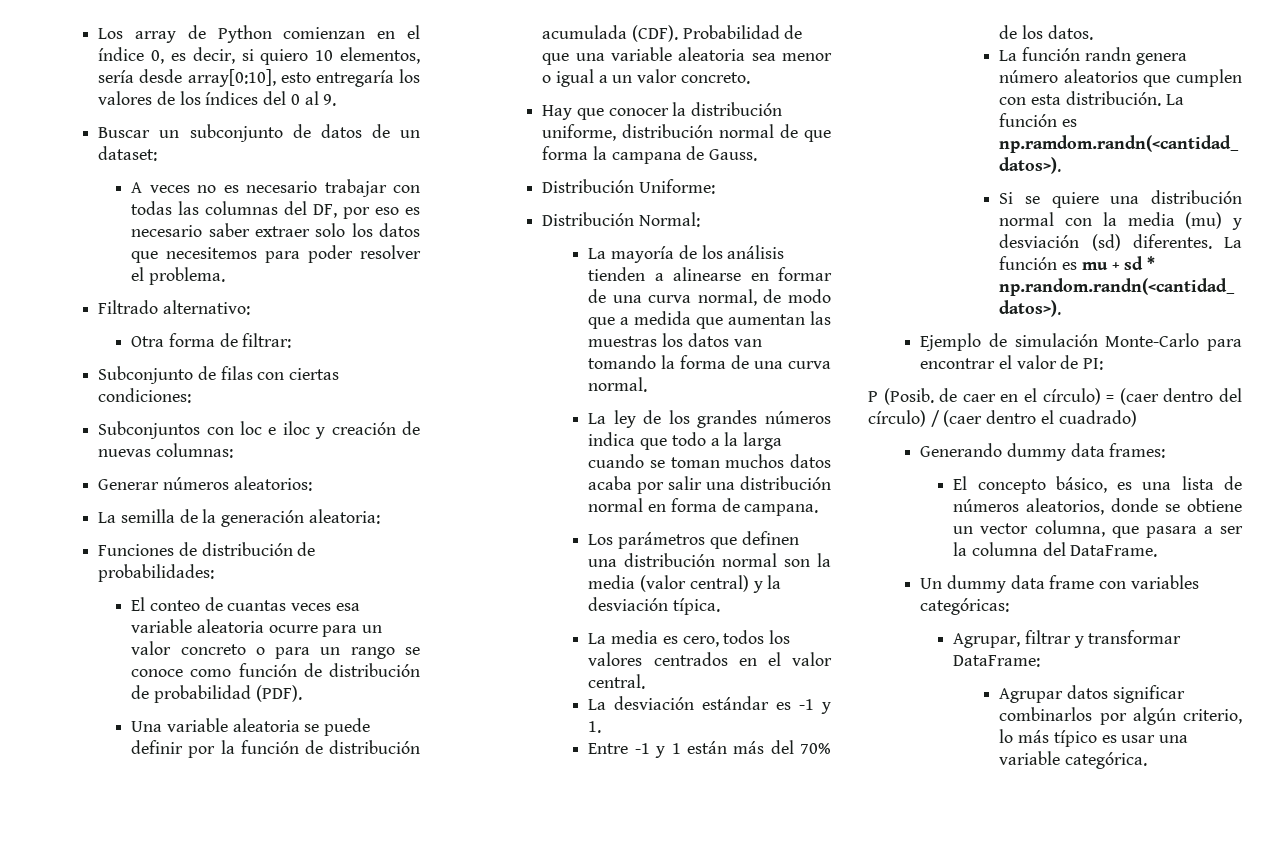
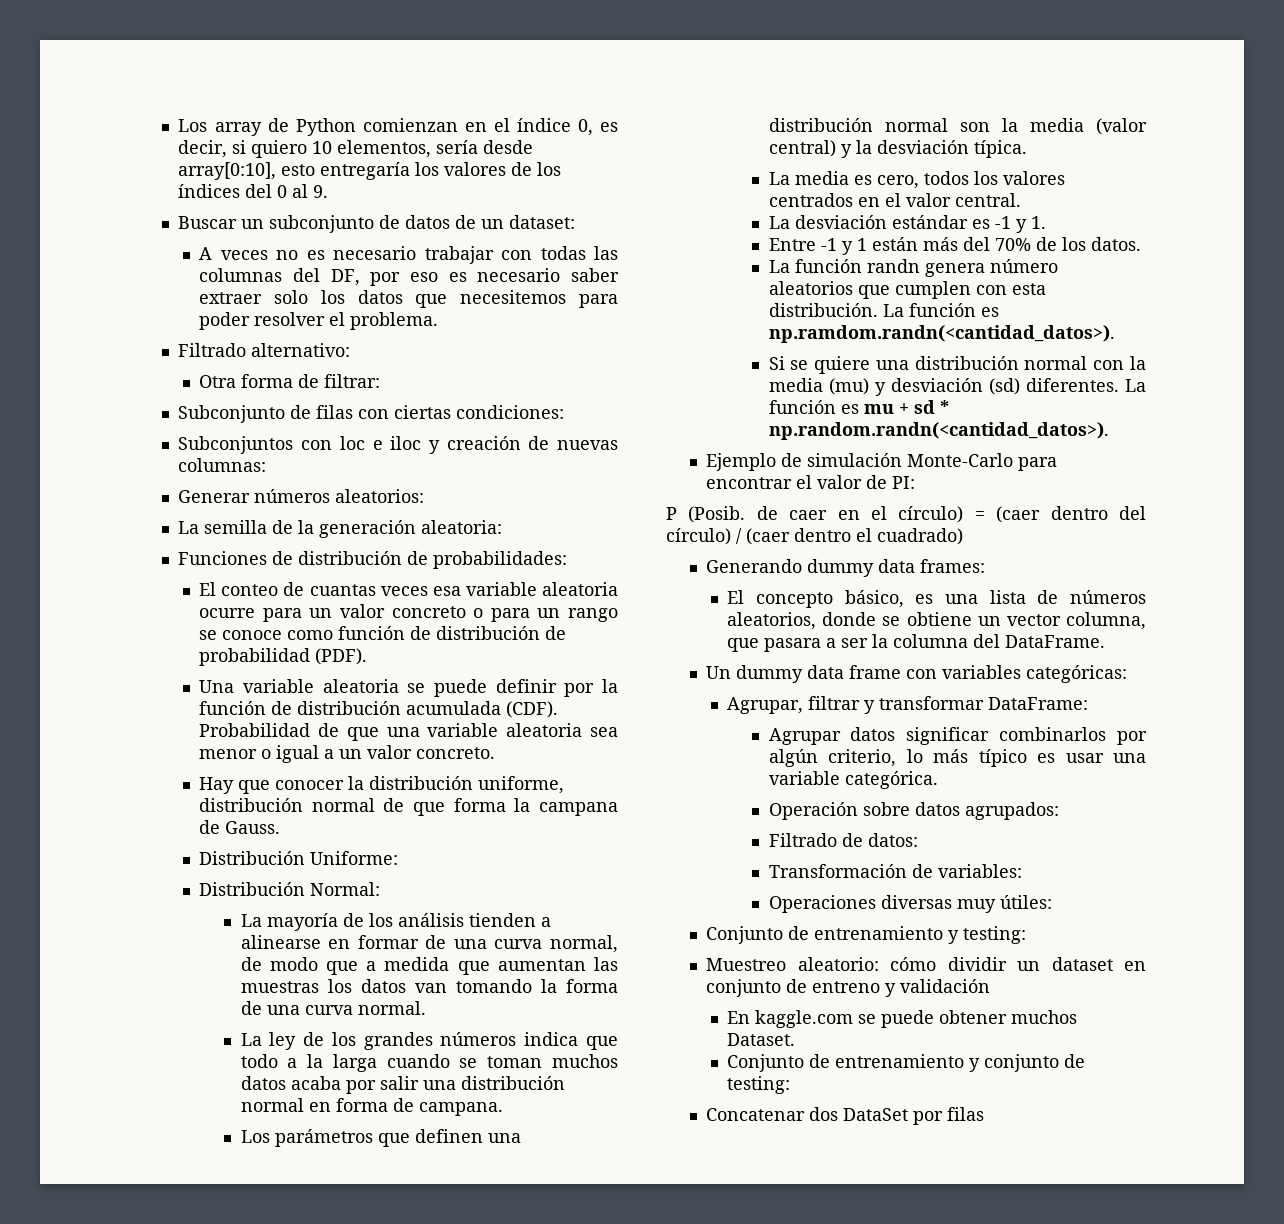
(1148, 760) none -> [768,802,1059,820] [768,833,918,847] [768,864,1022,878] [768,895,1052,913] [706,926,1027,944] [706,957,1146,971] [706,979,991,997] [727,1010,1078,1028] [727,1033,796,1046] [727,1054,1086,1072] [727,1076,791,1094] [706,1107,985,1125] // Operación sobre datos agrupados: // Filtrado de datos: // Transformación de variables: // Operaciones diversas muy útiles: // Conjunto de entrenamiento y testing: // Muestreo aleatorio: cómo dividir un dataset en conjunto de entreno y validación // En kaggle.com se puede obtener muchos Dataset. // Conjunto de entrenamiento y conjunto de testing: // Concatenar dos DataSet por filas

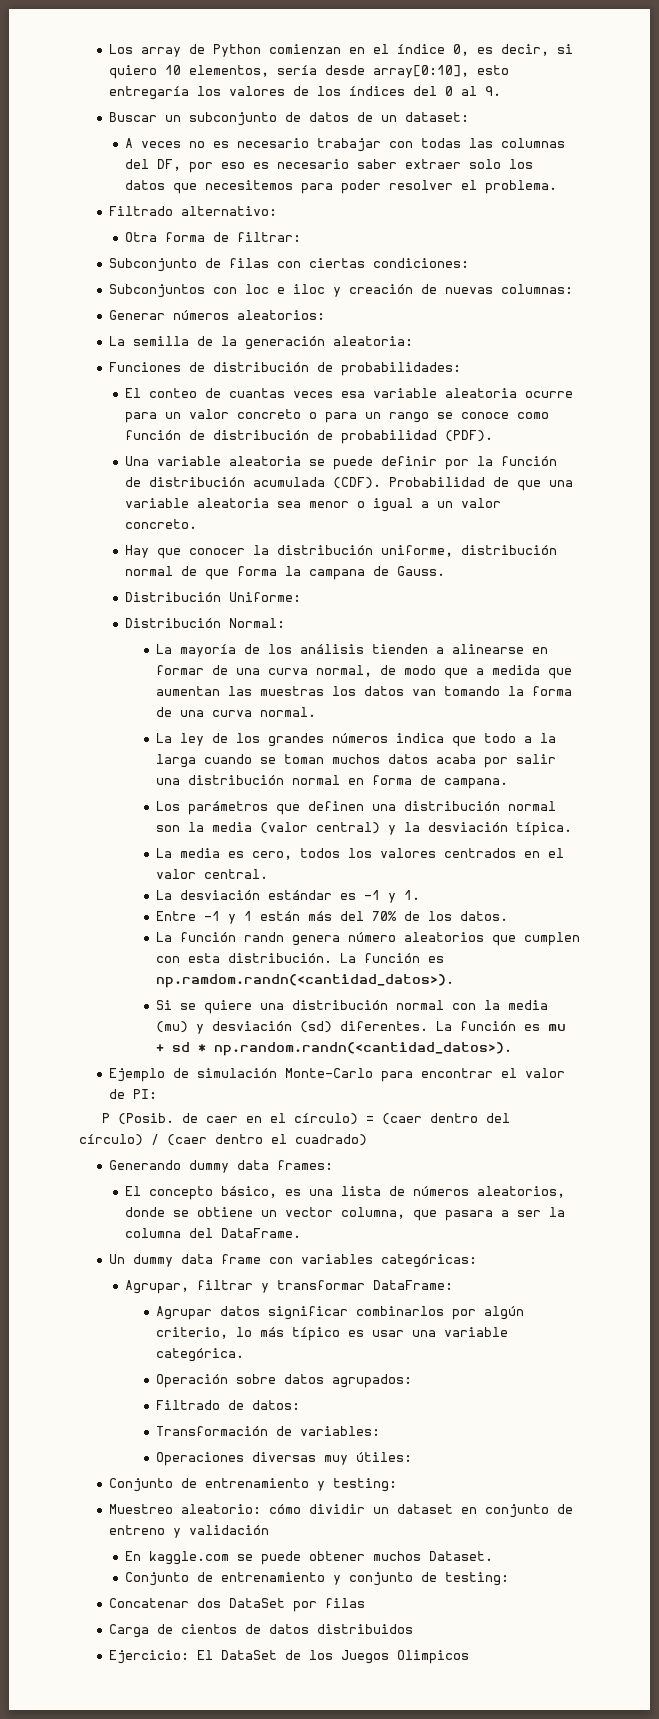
(985, 1114) none -> [108,1624,413,1638] [108,1650,469,1664] // Carga de cientos de datos distribuidos // Ejercicio: El DataSet de los Juegos Olimpicos

